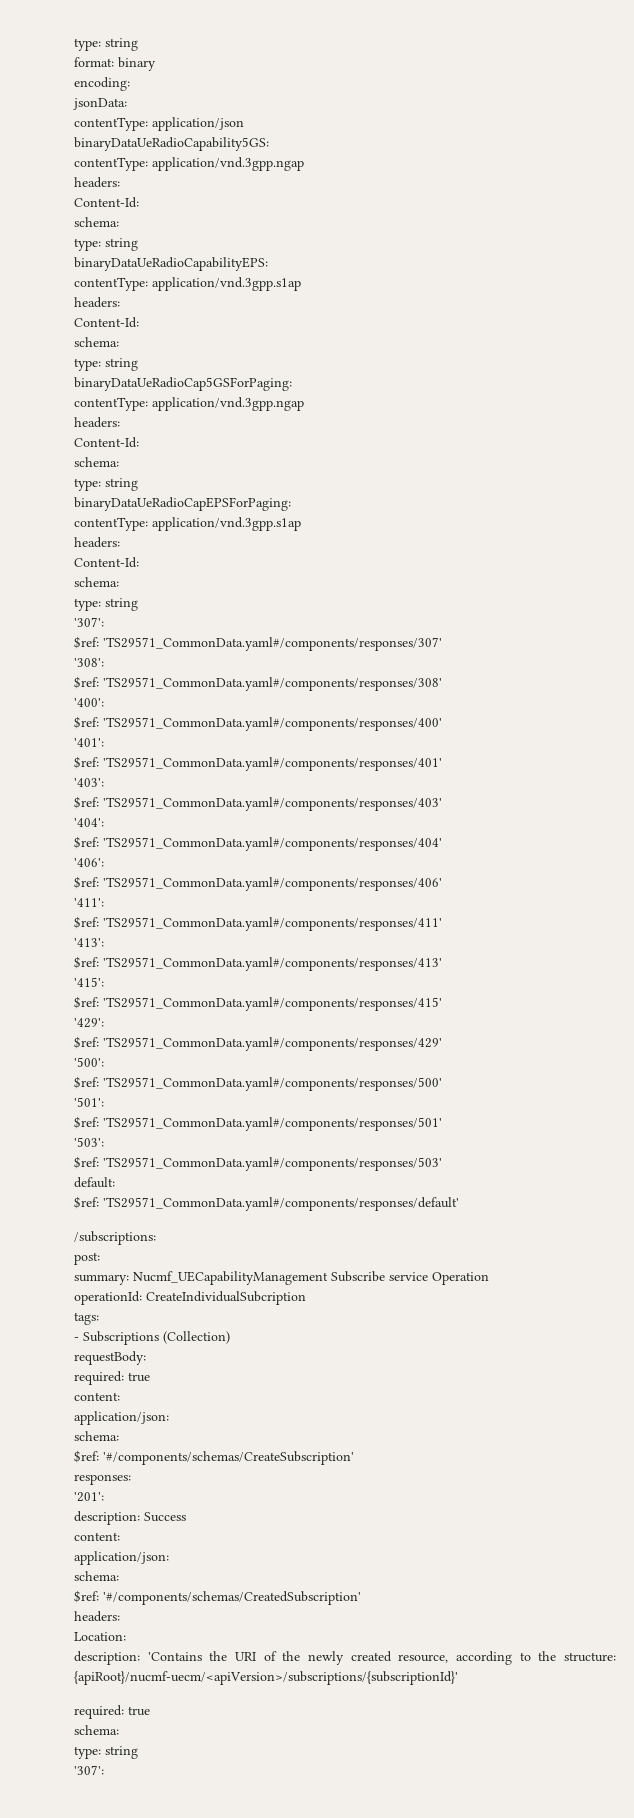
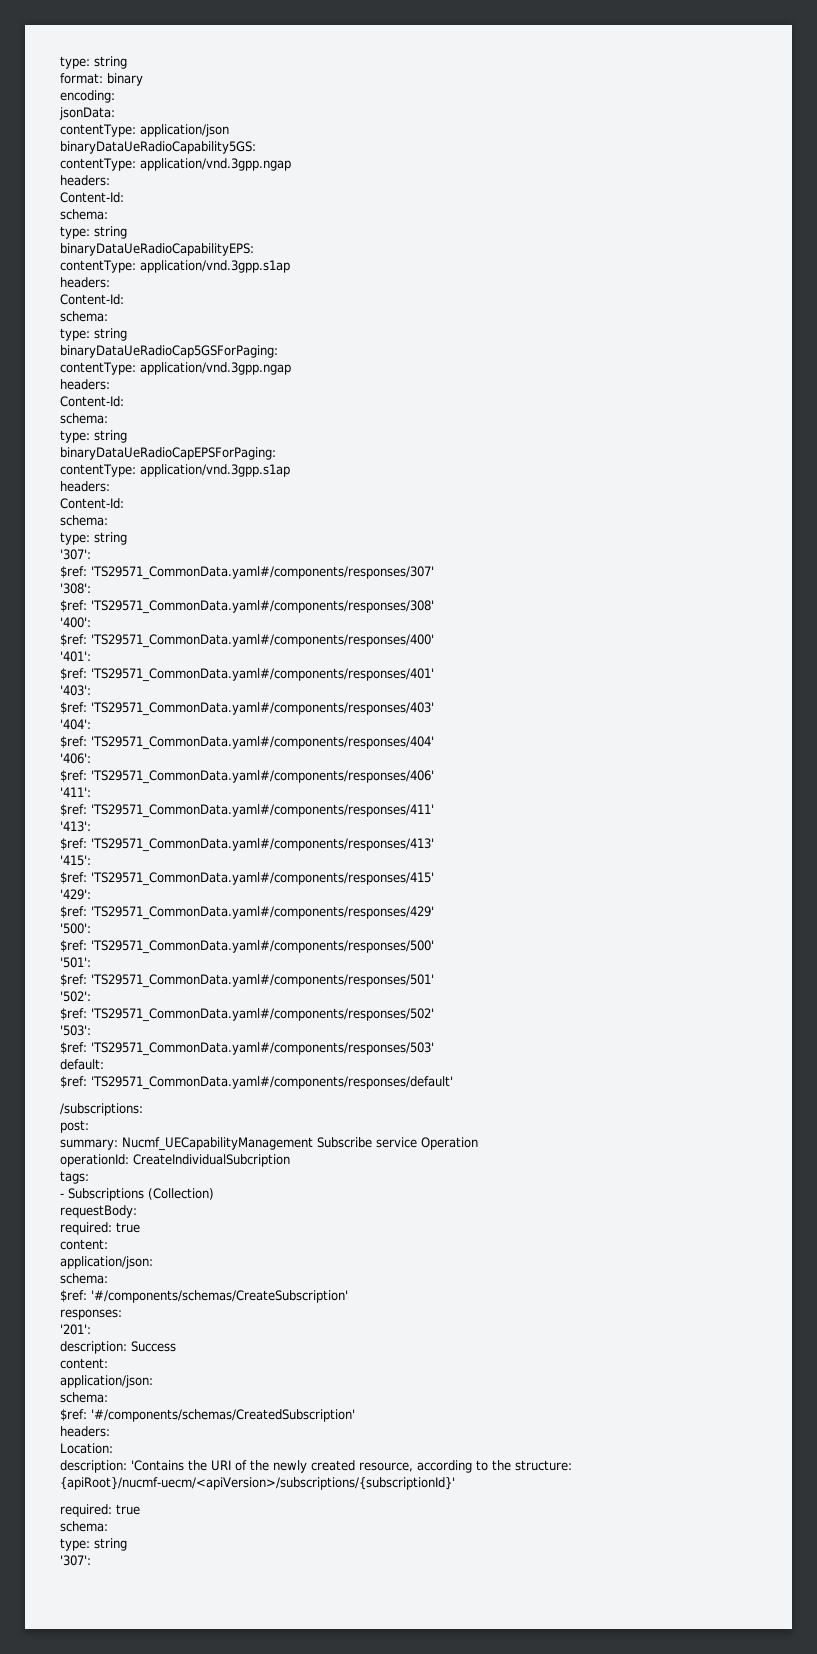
(442, 1124) none -> [60,991,91,1002] [60,1008,434,1022] // '502': // $ref: 'TS29571_CommonData.yaml#/components/responses/502'

